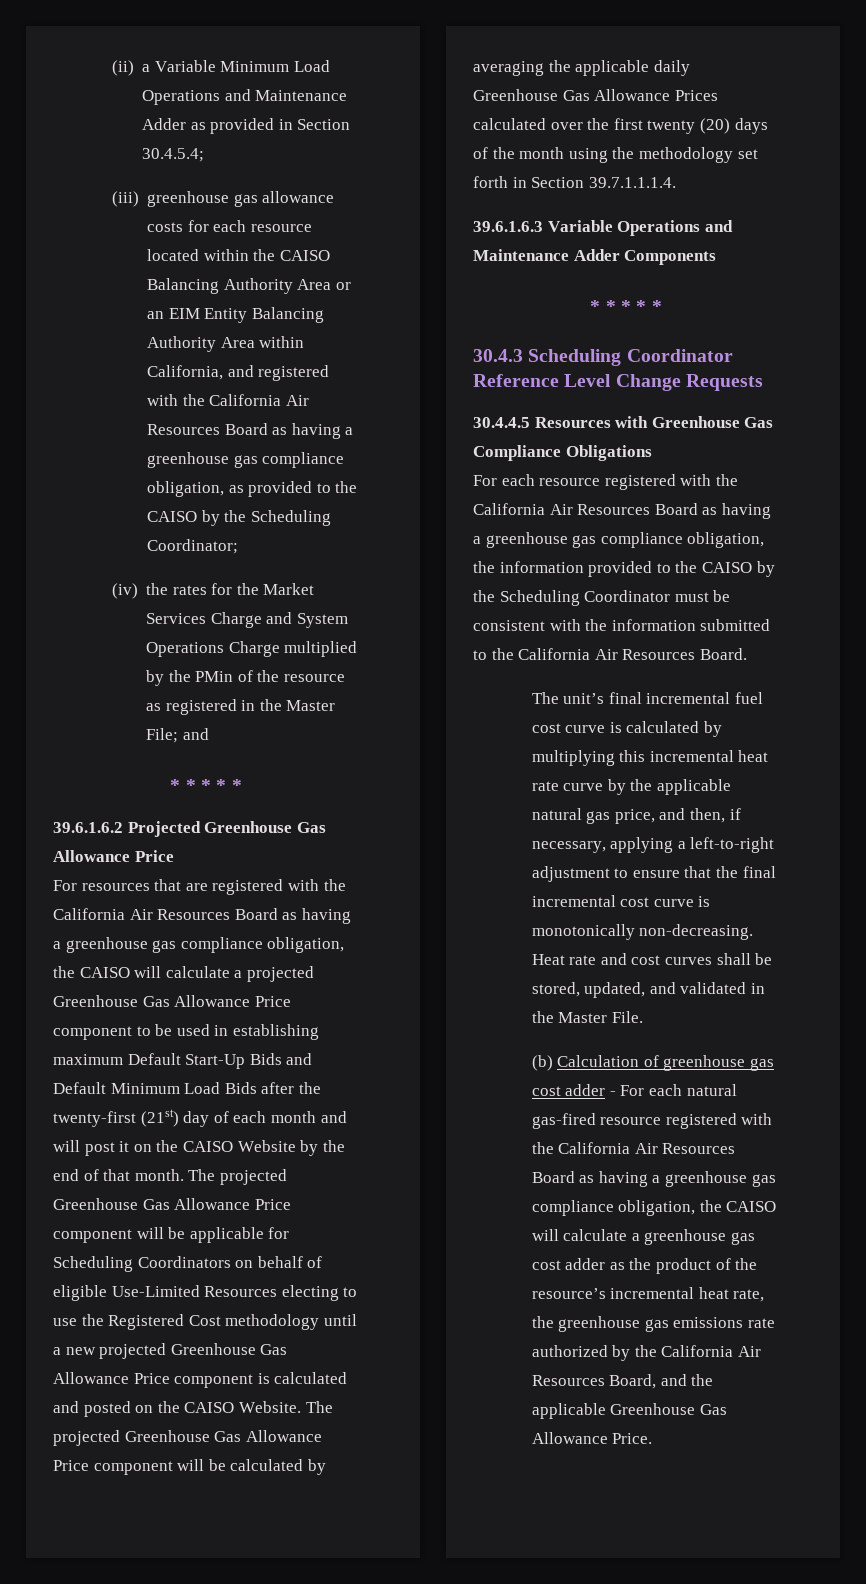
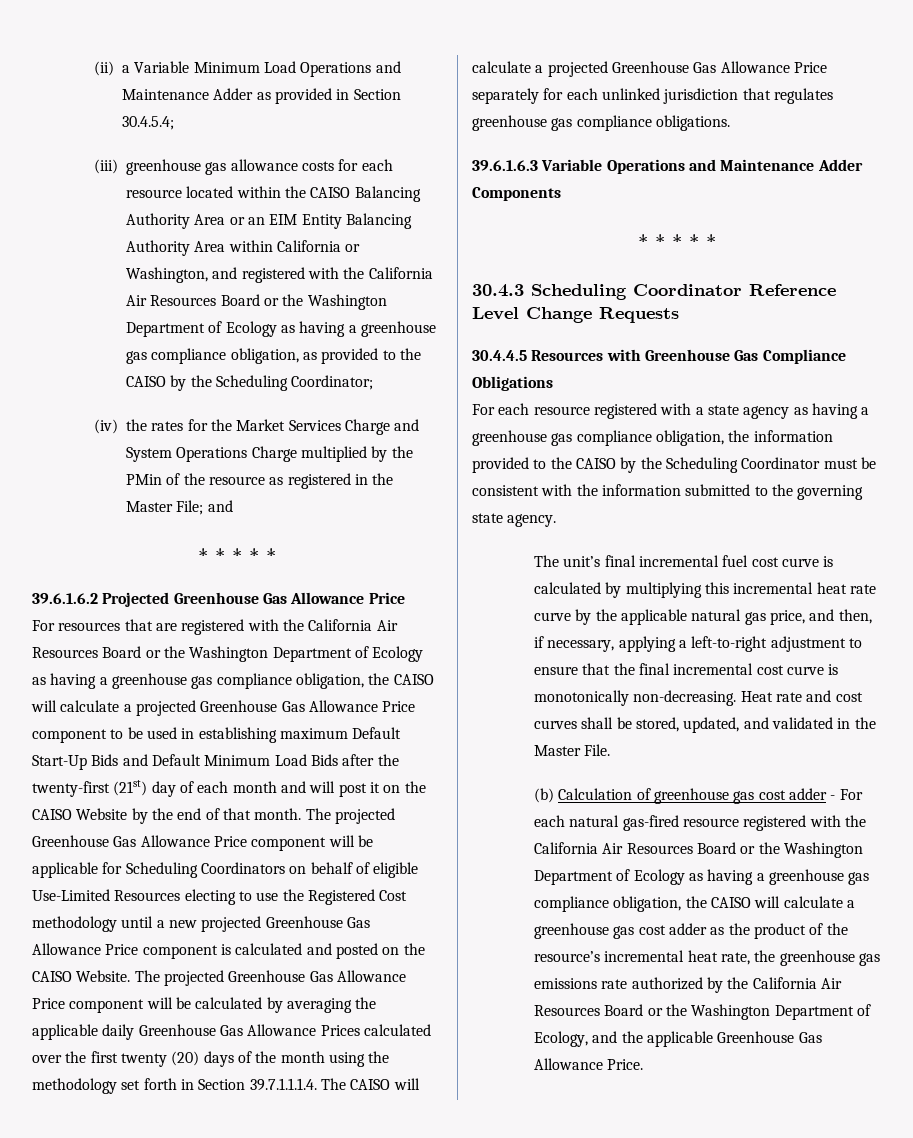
[147,365,224,380] California, -> [276,240,361,252] [126,267,209,283] California or Washington,
(268, 429) none -> [263,294,387,310] [126,321,277,337] or the Washington Department of Ecology
(278, 914) none -> [145,646,424,662] or the Washington Department of Ecology
(676, 182) none -> [320,1078,420,1090] [472,61,827,77] [472,88,833,104] [472,115,730,131] The CAISO will calculate a projected Greenhouse Gas Allowance Price separately for each unlinked jurisdiction that regulates greenhouse gas compliance obligations.
[715,474,738,486] [473,503,698,515] the California Air Resources Board -> [695,405,790,419] a state agency
[518,648,747,660] California Air Resources Board. -> [797,485,864,500] [472,513,557,527] governing state agency.
(575, 1177) none -> [740,842,863,858] [534,869,685,885] or the Washington Department of Ecology
[609,1374,657,1389] Board, -> [604,1004,871,1020] [534,1031,589,1047] Board or the Washington Department of Ecology,

